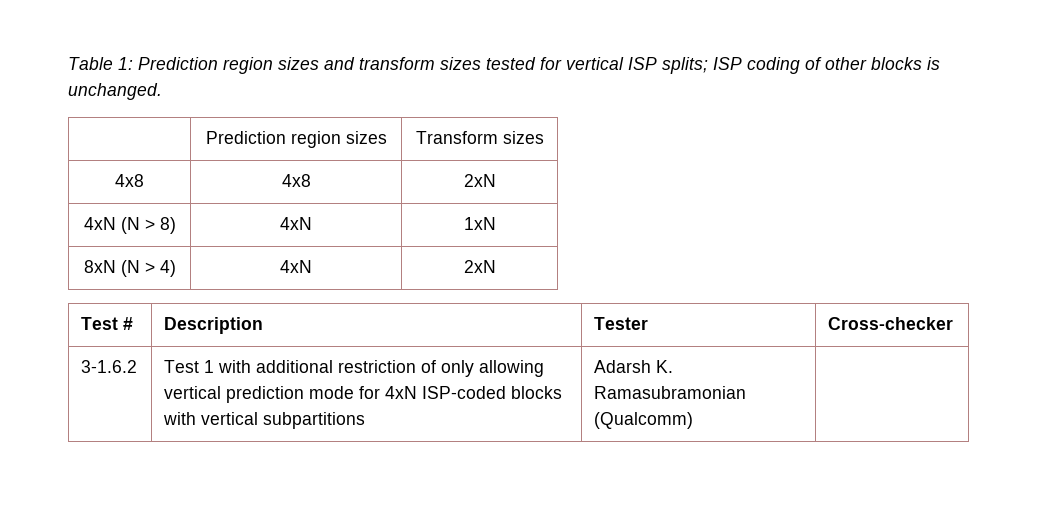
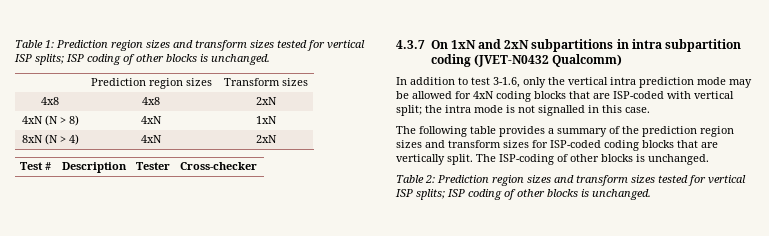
[81,360,138,373] [164,360,545,377] [164,386,563,403] [163,412,366,429] [594,360,674,373] [594,386,747,399] [594,412,694,429] // 3-1.6.2 | Test 1 with additional restriction of only allowing vertical prediction mode for 4xN ISP-coded blocks with vertical subpartitions | Adarsh K. Ramasubramonian (Qualcomm) | -> [396,39,742,52] [430,54,622,67] [396,77,752,88] [396,91,734,102] [396,105,650,116] [396,126,734,137] [396,140,718,151] [396,154,709,165] [396,175,746,186] [395,189,651,200] // 4.3.7 On 1xN and 2xN subpartitions in intra subpartition coding (JVET-N0432 Qualcomm) // In addition to test 3-1.6, only the vertical intra prediction mode may be allowed for 4xN coding blocks that are ISP-coded with vertical split; the intra mode is not signalled in this case. // The following table provides a summary of the prediction region sizes and transform sizes for ISP-coded coding blocks that are vertically split. The ISP-coding of other blocks is unchanged. // Table 2: Prediction region sizes and transform sizes tested for vertical ISP splits; ISP coding of other blocks is unchanged.

